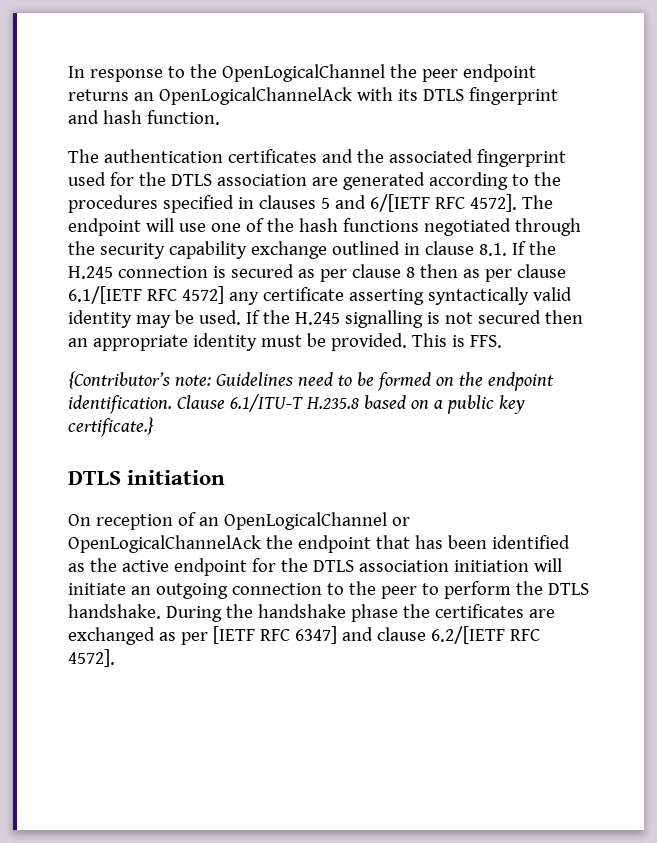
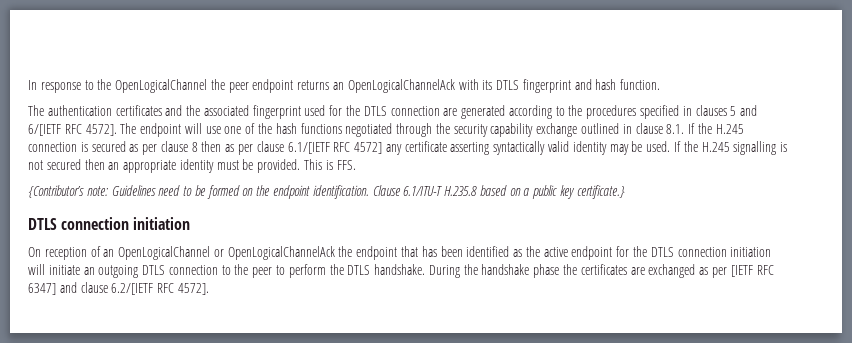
[216,174,307,186] association -> [390,106,440,116] connection
(121, 478) none -> [61,217,130,230] connection
[358,560,449,572] association -> [677,247,727,257] connection
(228, 591) none -> [142,265,166,275] DTLS

